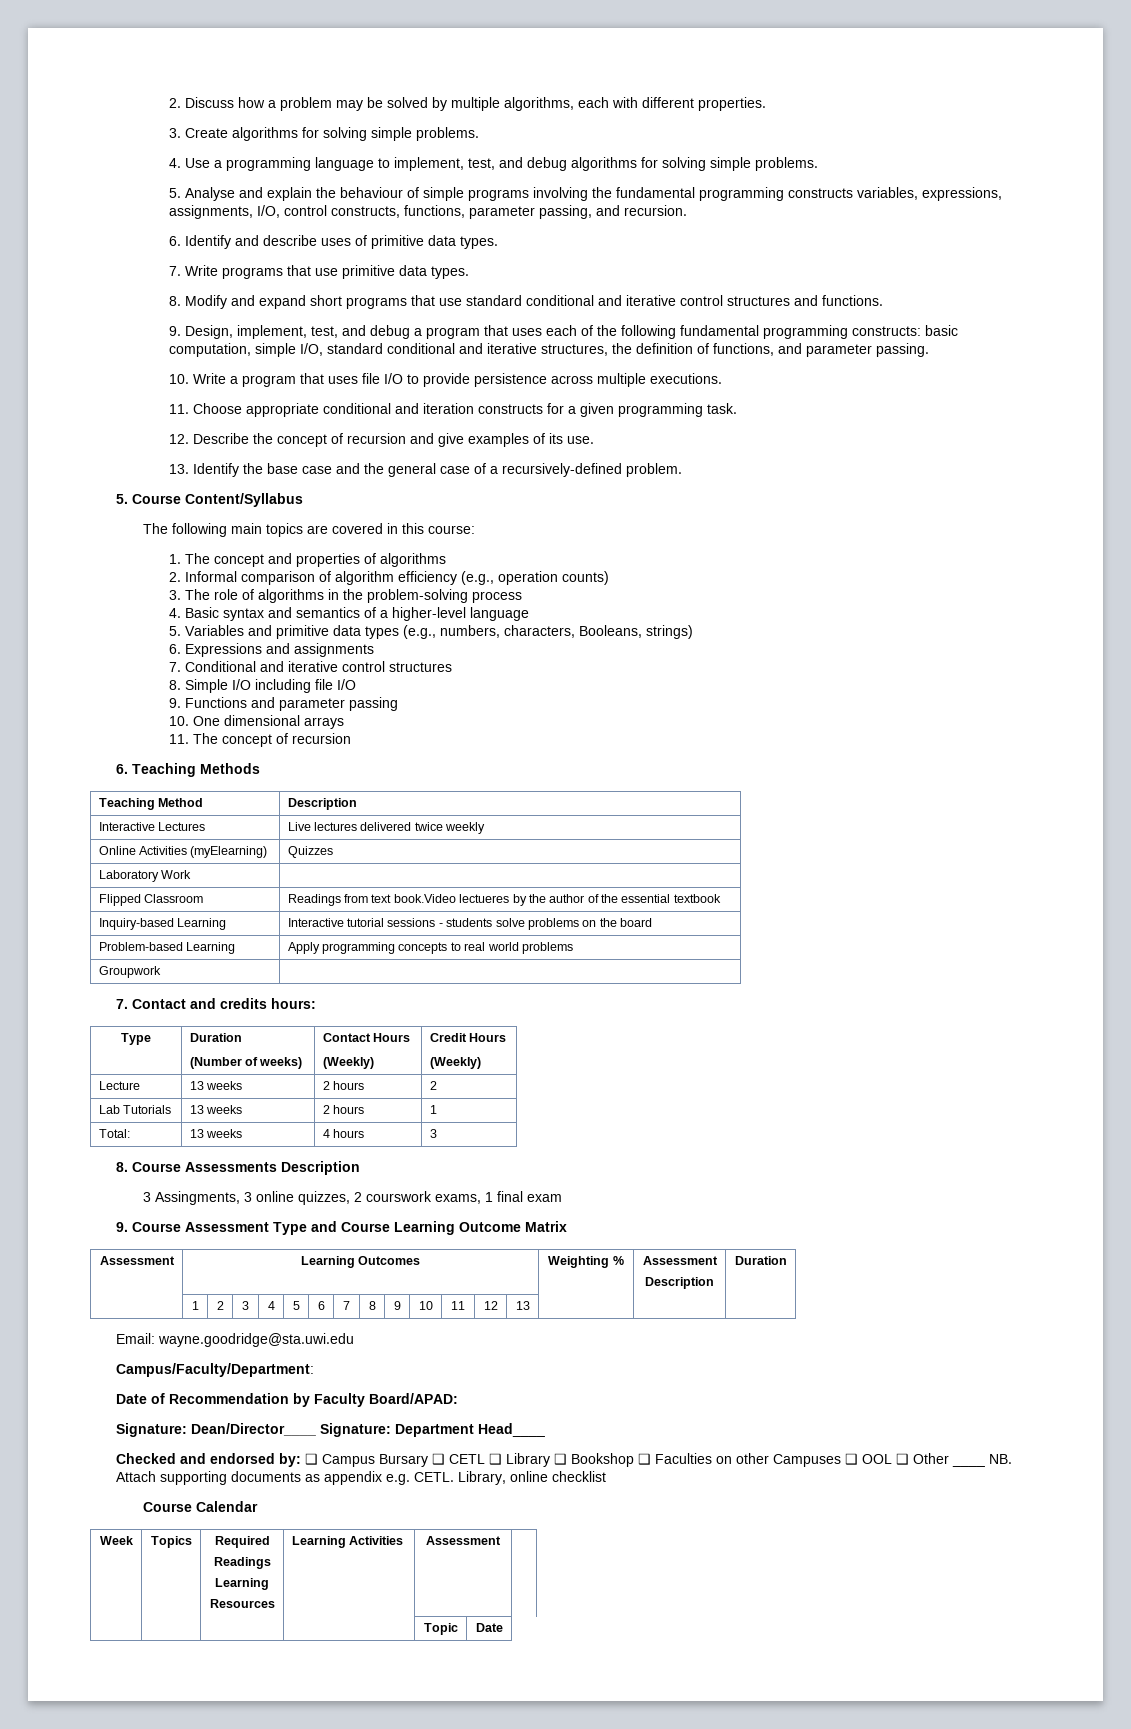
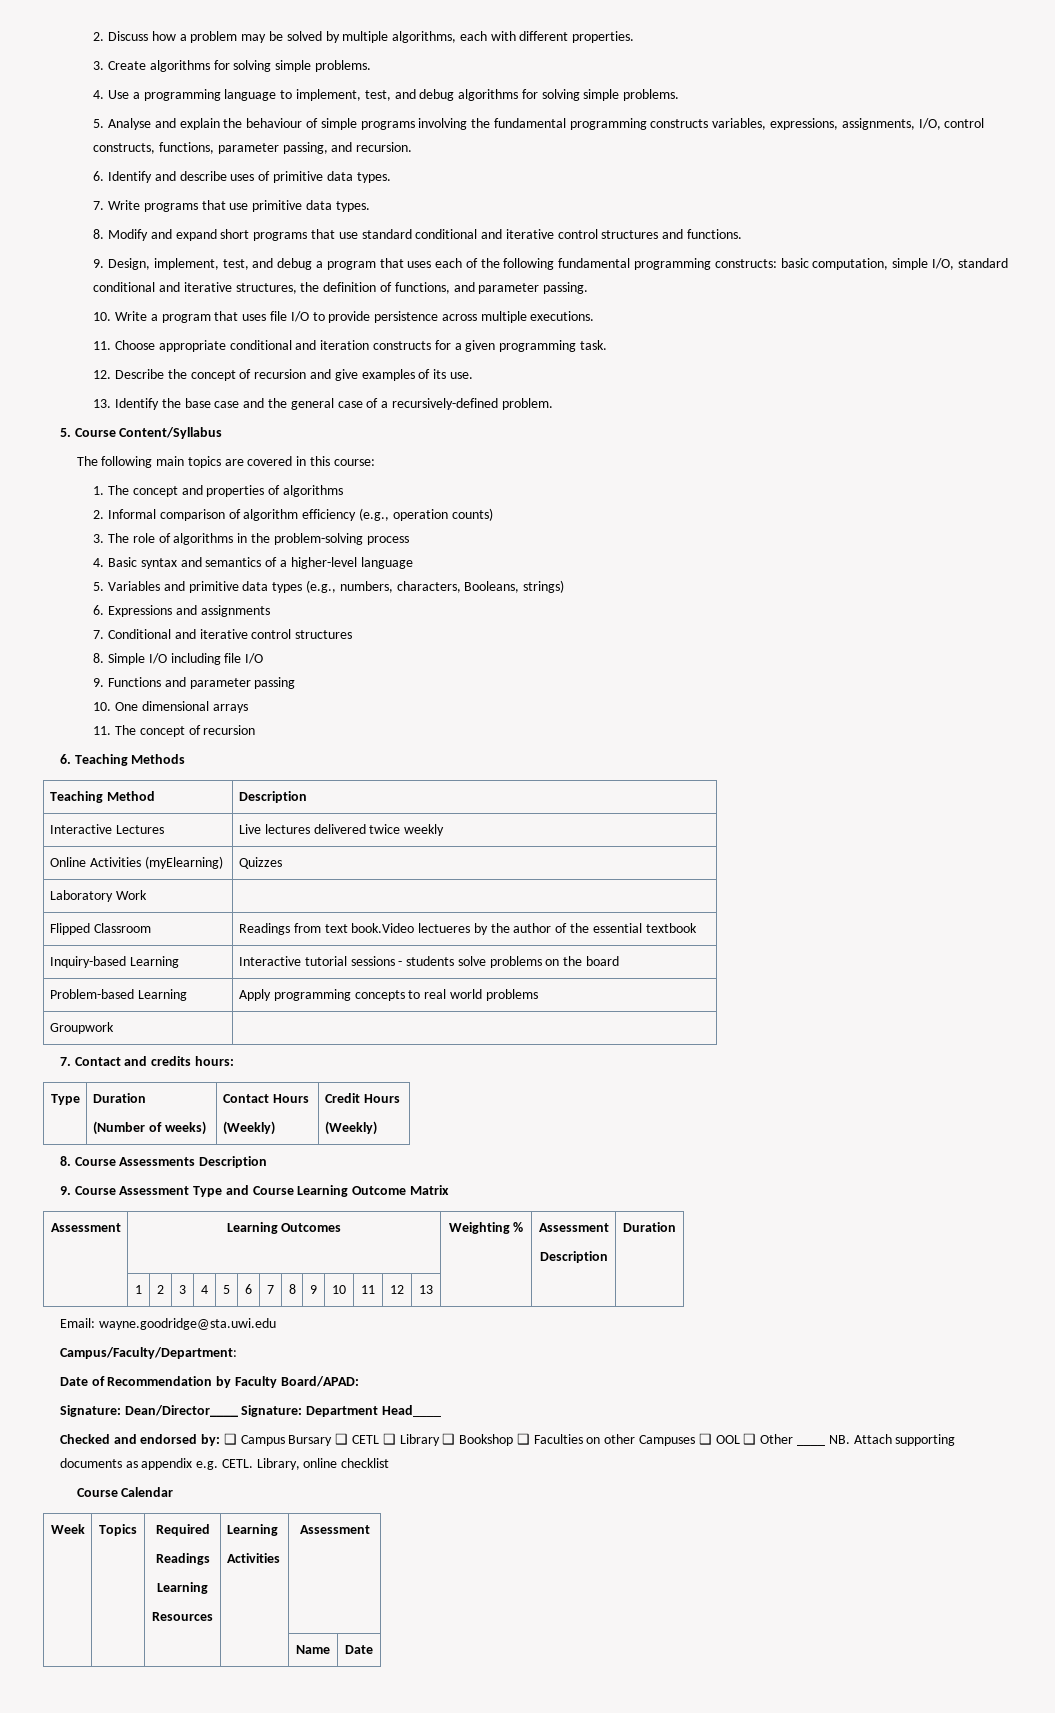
[98,1081,140,1090] [189,1081,243,1090] [322,1081,365,1090] [429,1081,437,1090] [98,1105,172,1114] [189,1105,243,1114] [322,1105,365,1114] [429,1105,437,1114] [98,1129,130,1138] [189,1129,243,1138] [322,1129,365,1138] [429,1129,437,1138] [116,1161,361,1175] [142,1191,562,1205] // Lecture | 13 weeks | 2 hours | 2 // Lab Tutorials | 13 weeks | 2 hours | 1 // Total: | 13 weeks | 4 hours | 3 // 8. Course Assessments Description // 3 Assingments, 3 online quizzes, 2 courswork exams, 1 final exam -> [59,1156,268,1168] // 8. Course Assessments Description
(346, 1542) none -> (278, 1530) //
[423,1623,458,1635] | // | | | | Topic -> [296,1645,330,1654] // | | | | Name

